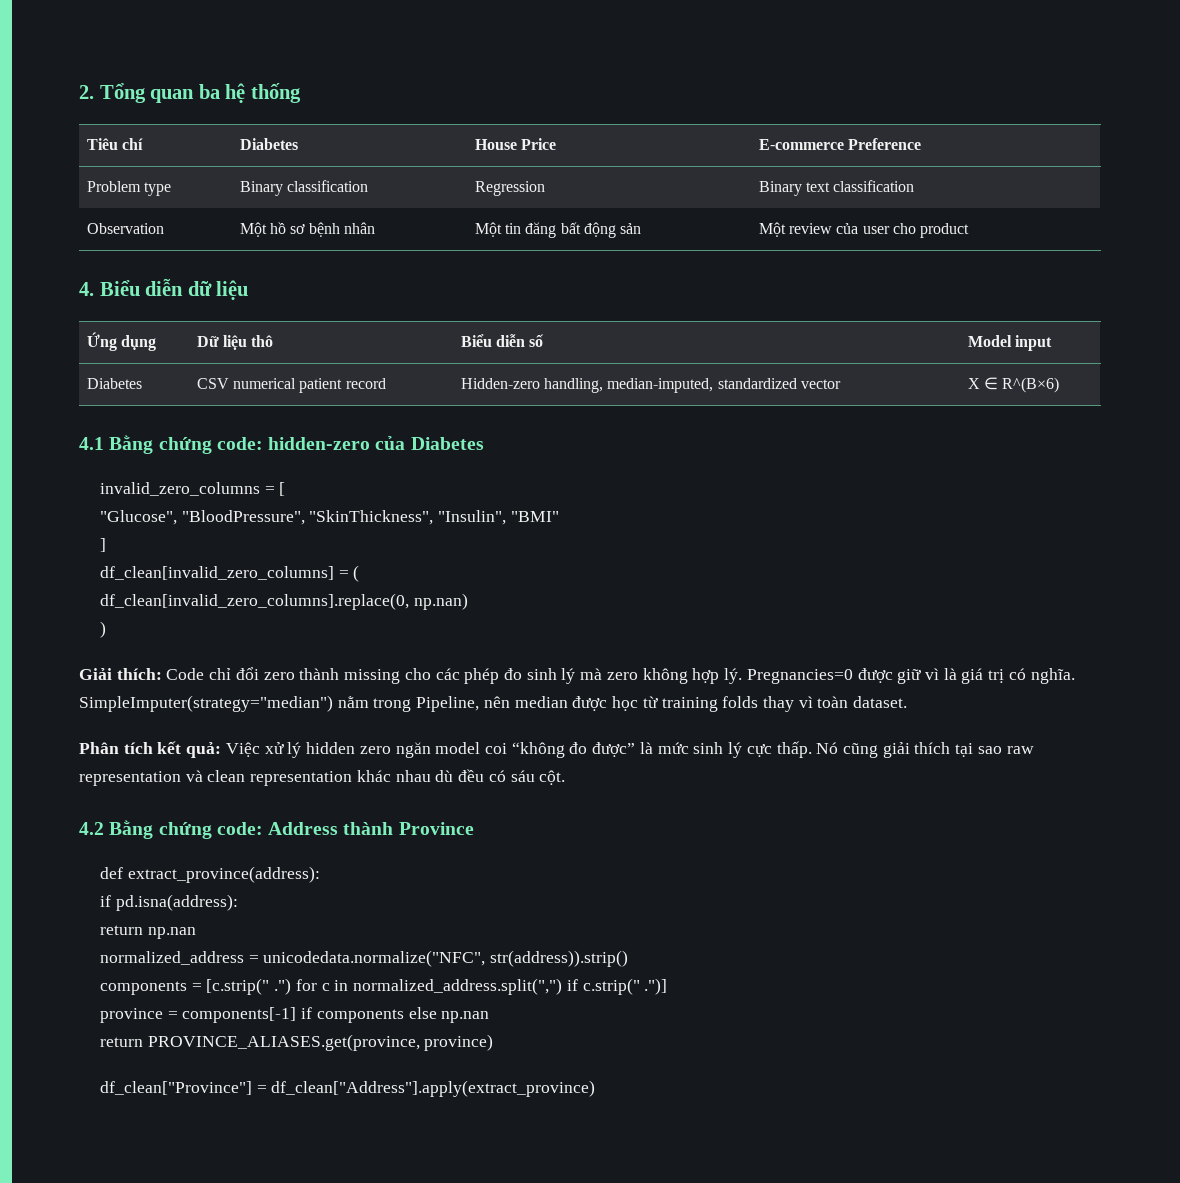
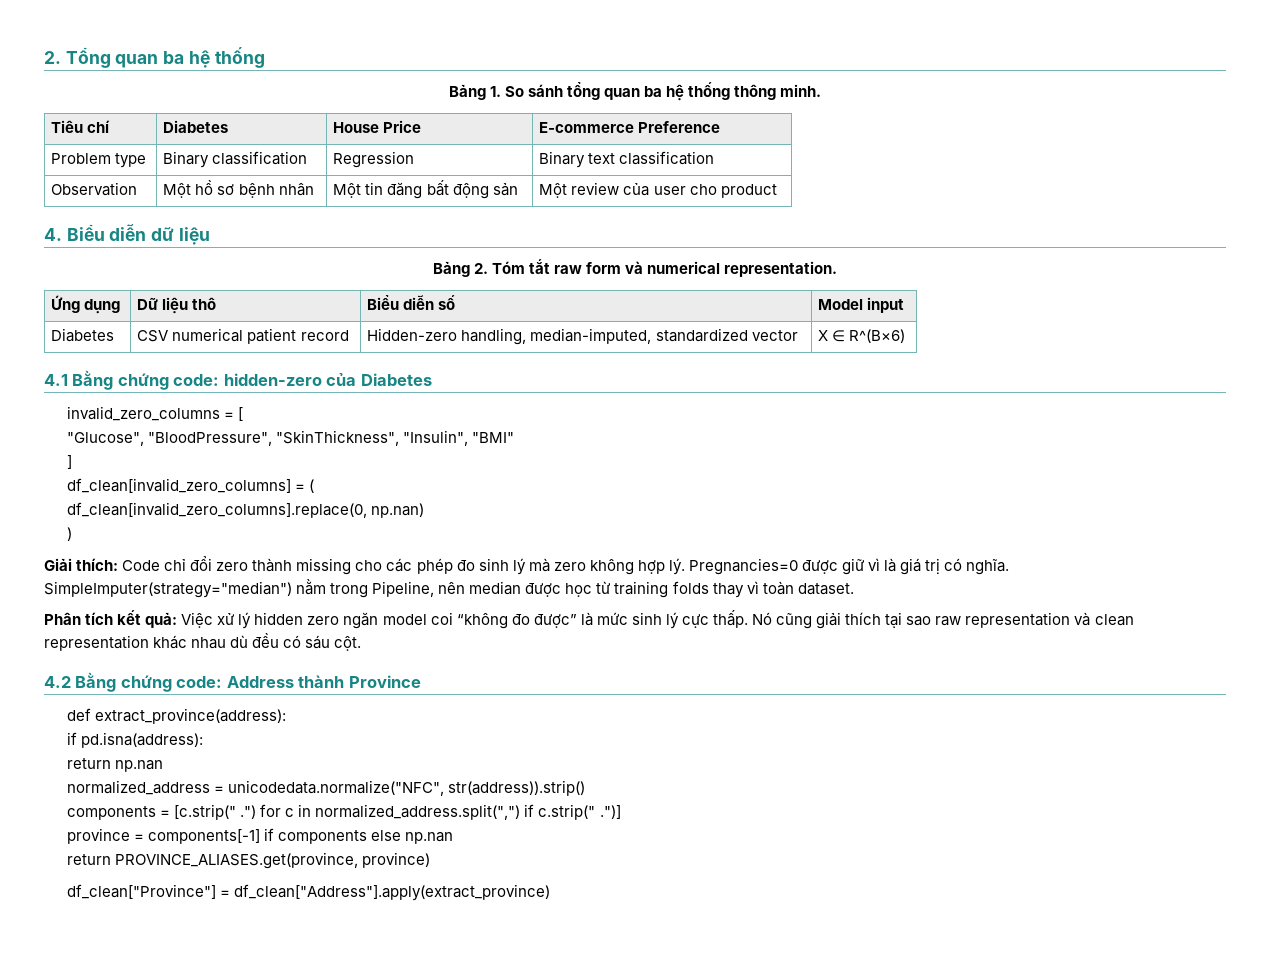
(301, 93) none -> [448,82,822,101] // Bảng 1. So sánh tổng quan ba hệ thống thông minh.
(249, 290) none -> [432,259,838,277] // Bảng 2. Tóm tắt raw form và numerical representation.

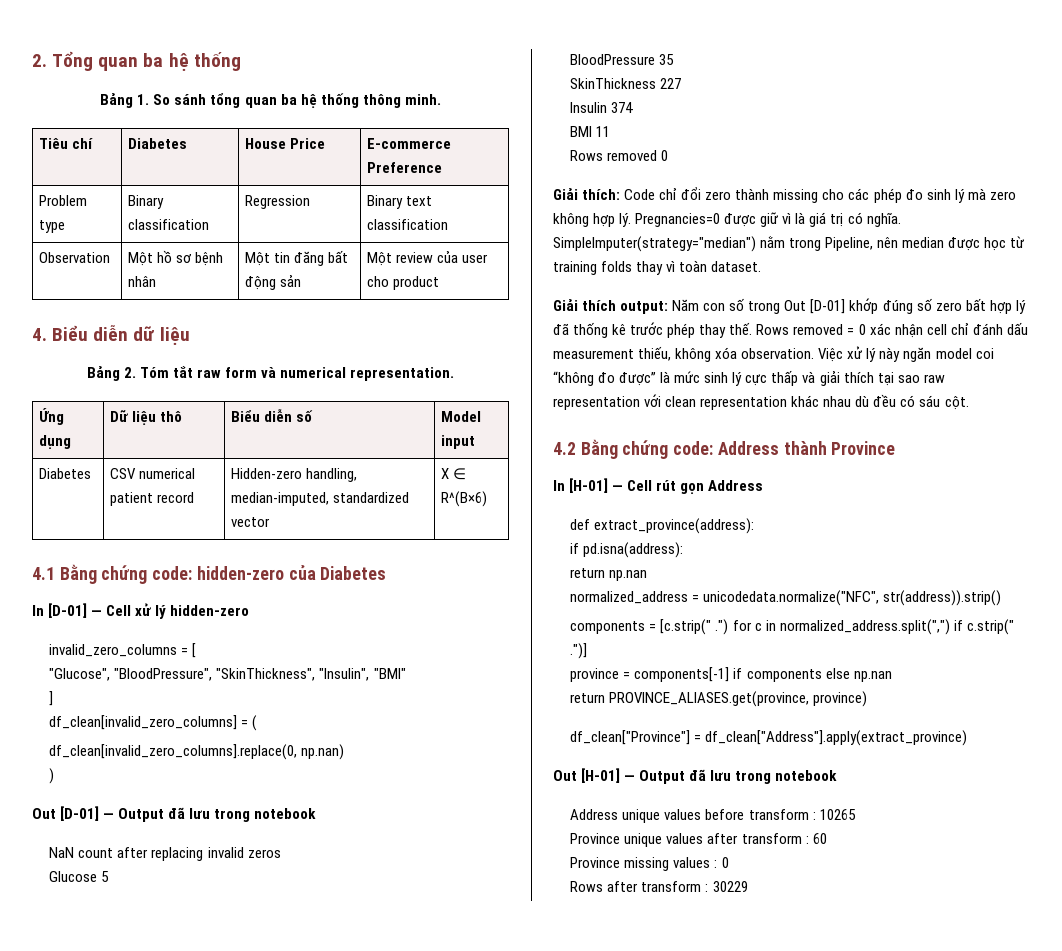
(432, 379) none -> [32,603,250,619] // In [D-01] — Cell xử lý hidden-zero
(73, 534) none -> [32,806,317,822] [49,847,281,861] [49,871,110,882] [570,54,675,65] [570,78,682,89] [570,102,634,113] [570,126,611,137] [570,150,669,161] // Out [D-01] — Output đã lưu trong notebook // NaN count after replacing invalid zeros // Glucose 5 // BloodPressure 35 // SkinThickness 227 // Insulin 374 // BMI 11 // Rows removed 0
[44,610,178,628] Phân tích kết quả: -> [553,298,1026,314] [553,322,1028,338] [553,346,815,362] Giải thích output: Năm con số trong Out [D-01] khớp đúng số zero bất hợp lý đã thống kê trước phép thay thế. Rows removed = 0 xác nhận cell chỉ đánh dấu measurement thiếu, không xóa observation.
[254,612,340,625] hidden zero -> [879,347,901,362] này
[712,610,813,629] thấp. Nó cũng -> [771,370,816,386] thấp và
[1074,612,1091,626] và -> [644,394,662,407] với
(421, 681) none -> [553,478,764,494] // In [H-01] — Cell rút gọn Address
(551, 892) none -> [553,768,838,784] [570,809,856,823] [570,833,827,847] [570,857,729,871] [570,881,748,892] // Out [H-01] — Output đã lưu trong notebook // Address unique values before transform : 10265 // Province unique values after transform : 60 // Province missing values : 0 // Rows after transform : 30229

